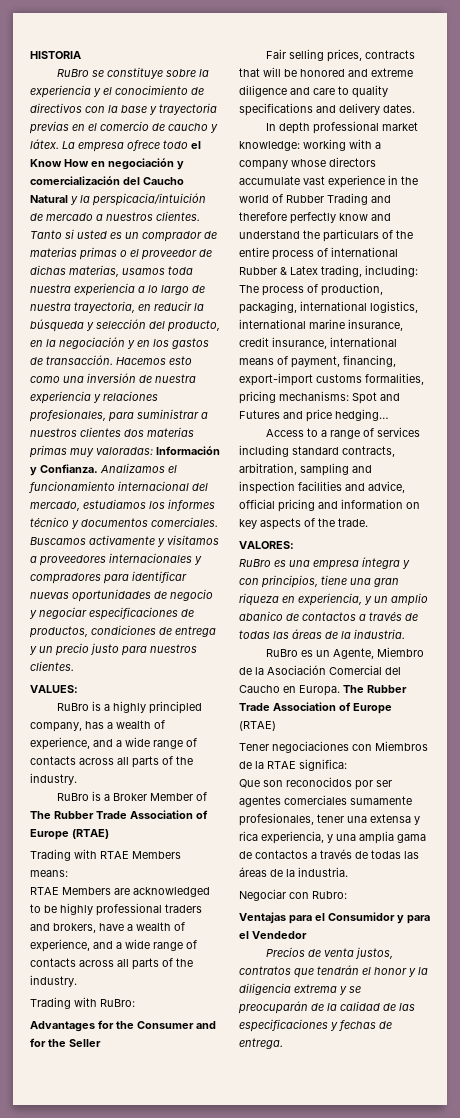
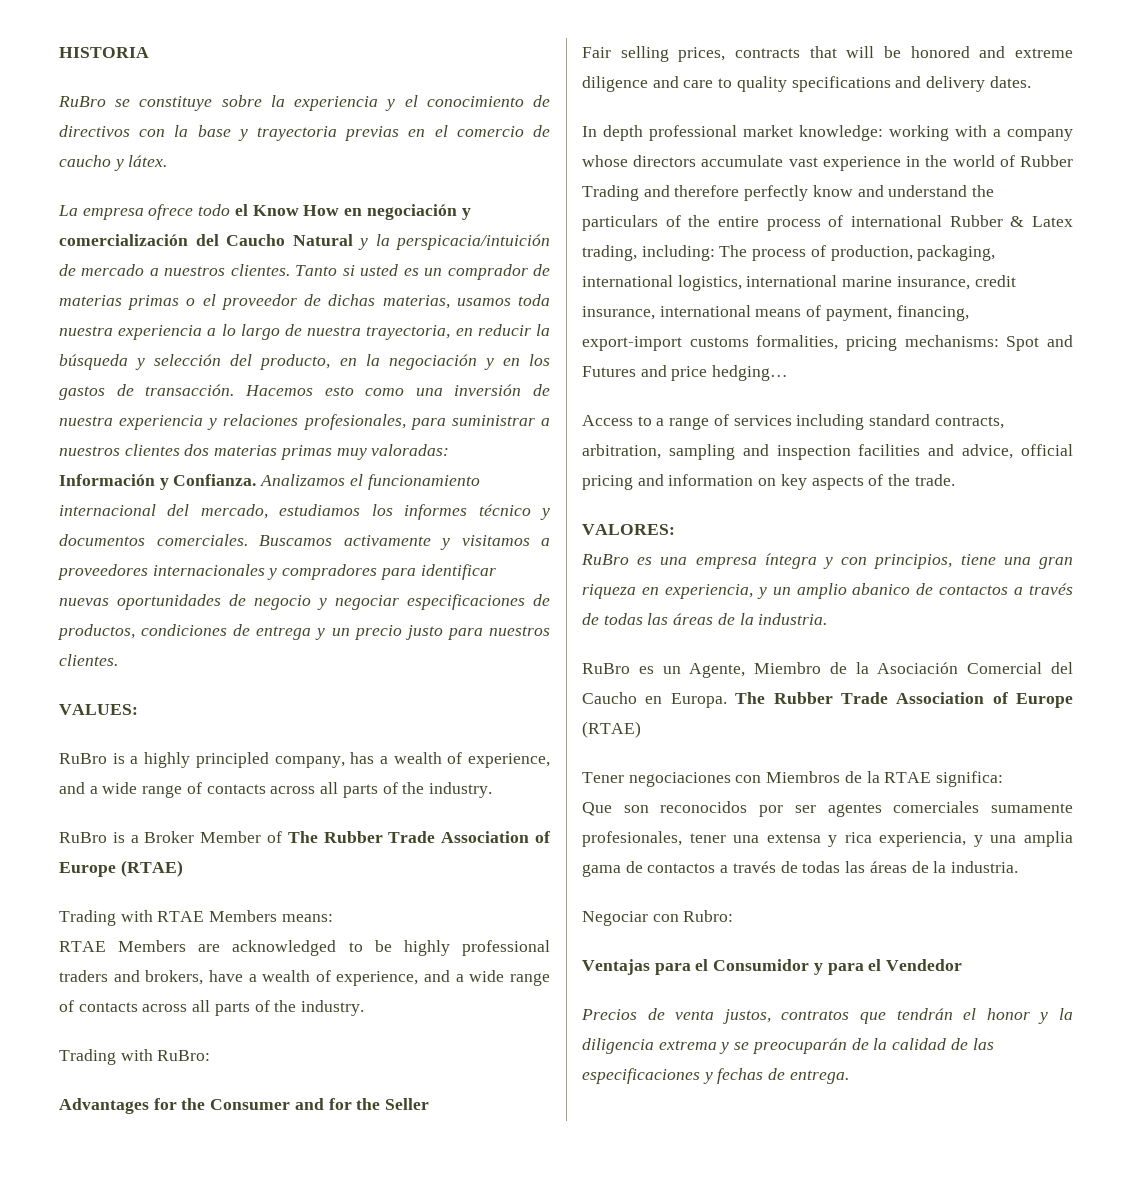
(59, 144) none -> (168, 161) //

